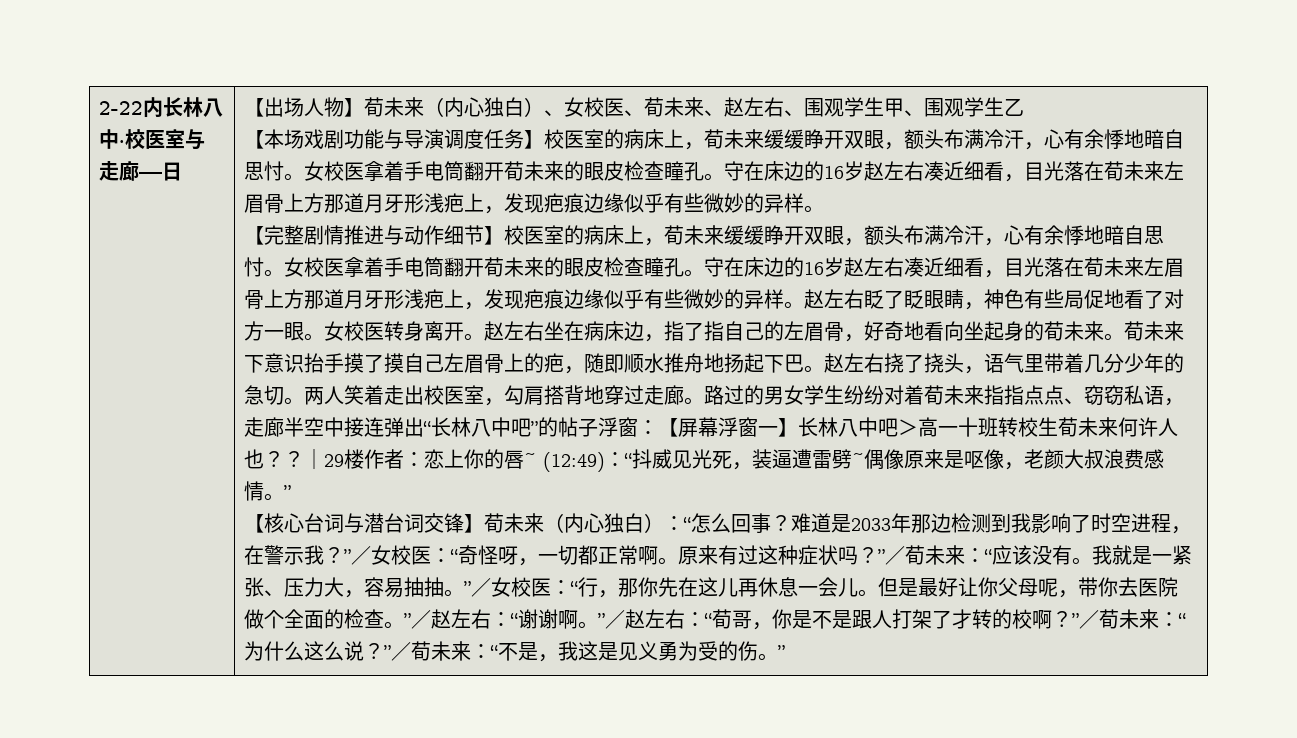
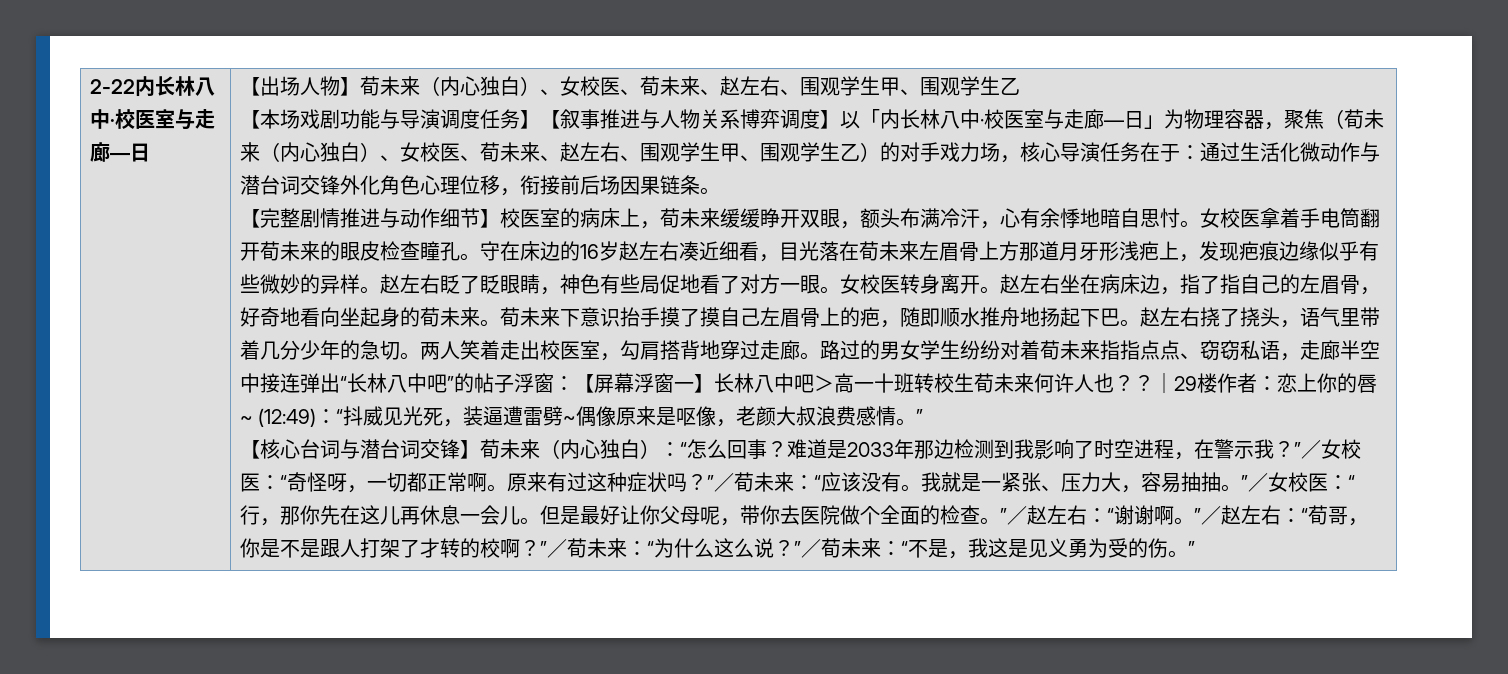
[544,129,1185,150] [244,161,1185,182] [244,193,805,214] 校医室的病床上，荀未来缓缓睁开双眼，额头布满冷汗，心有余悸地暗自思忖。女校医拿着手电筒翻开荀未来的眼皮检查瞳孔。守在床边的16岁赵左右凑近细看，目光落在荀未来左眉骨上方那道月牙形浅疤上，发现疤痕边缘似乎有些微妙的异样 -> [539,109,1384,130] [239,142,1380,163] [239,175,700,196] 【叙事推进与人物关系博弈调度】以「内长林八中·校医室与走廊—日」为物理容器，聚焦（荀未来（内心独白）、女校医、荀未来、赵左右、围观学生甲、围观学生乙）的对手戏力场，核心导演任务在于：通过生活化微动作与潜台词交锋外化角色心理位移，衔接前后场因果链条

